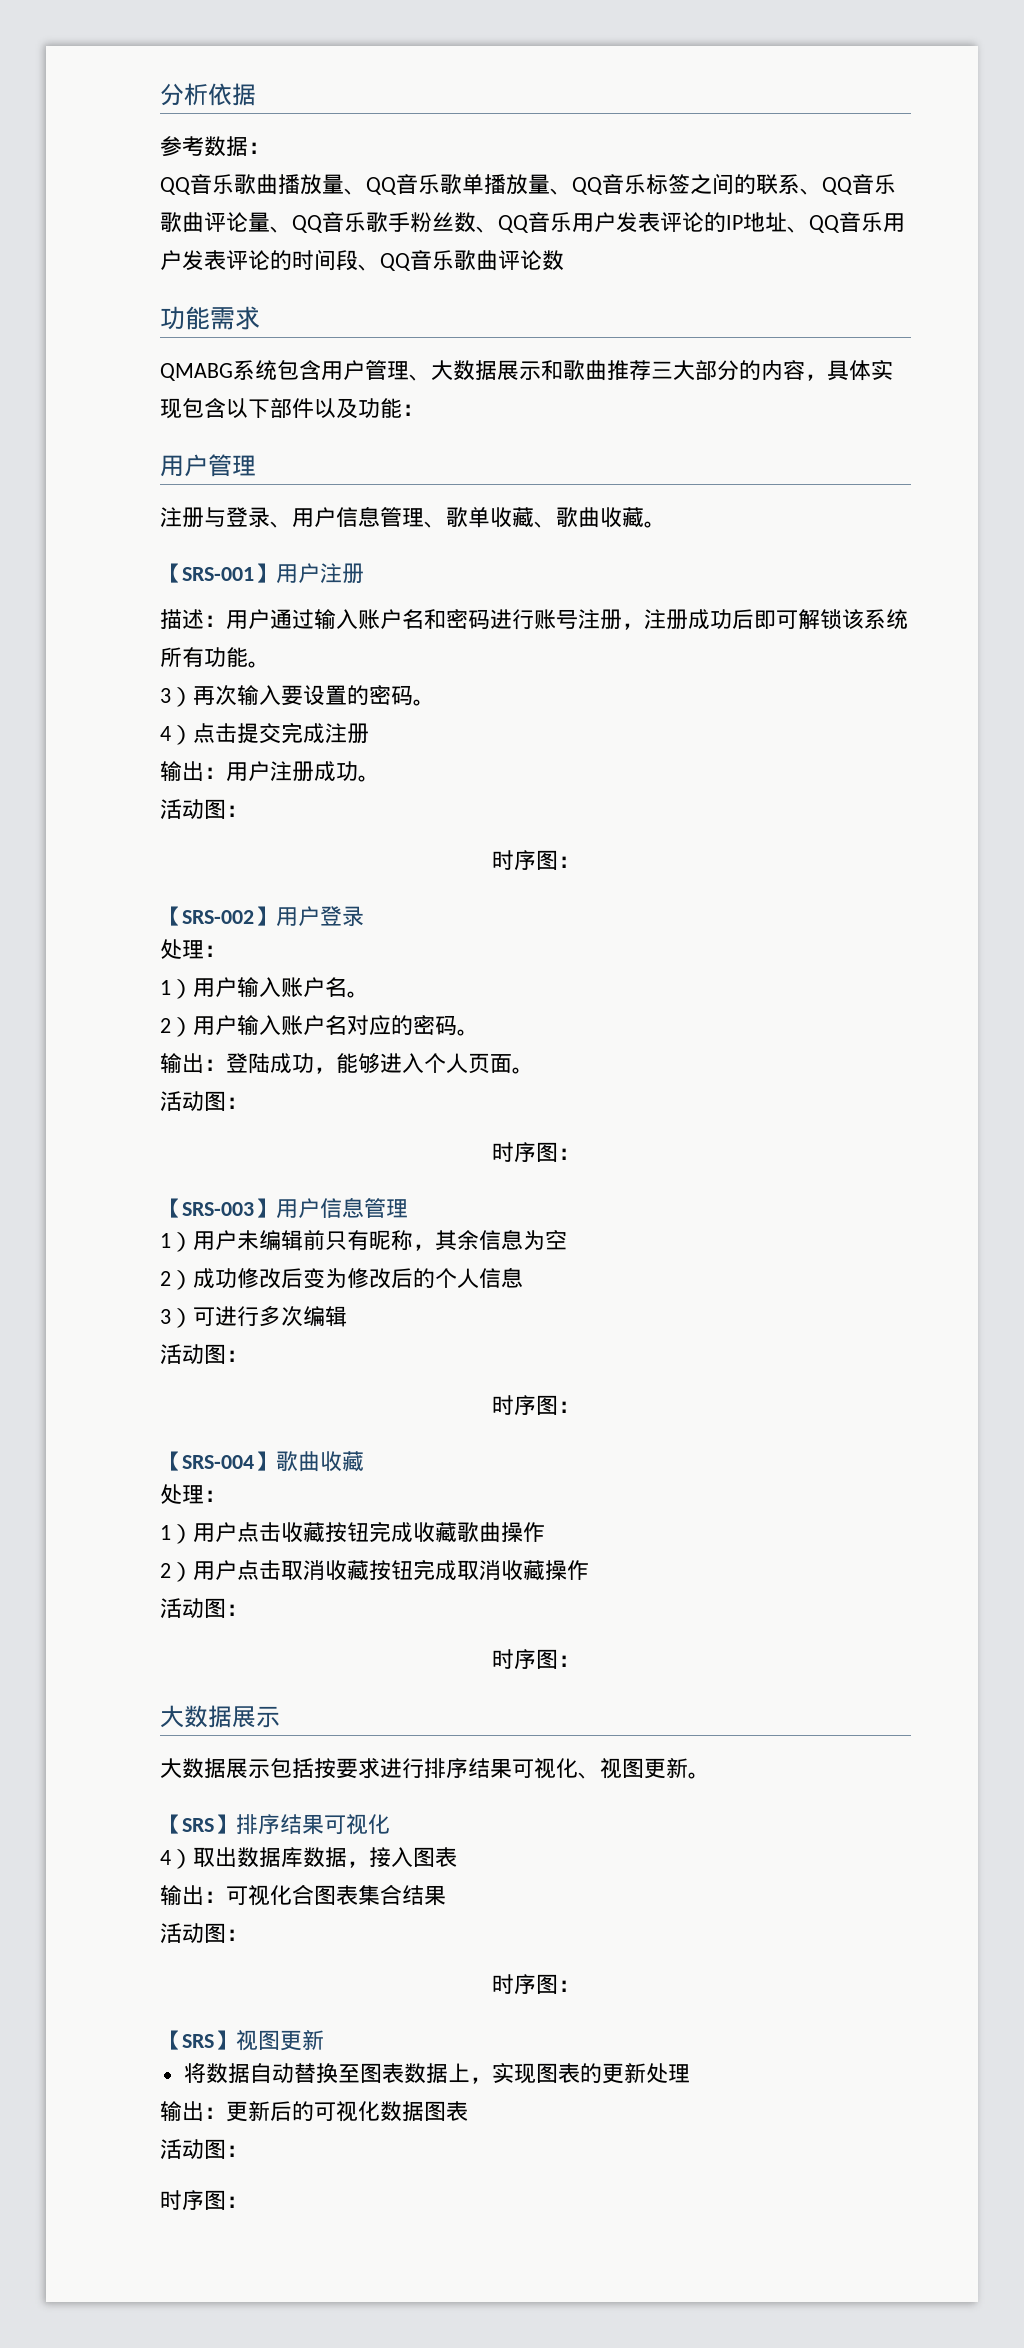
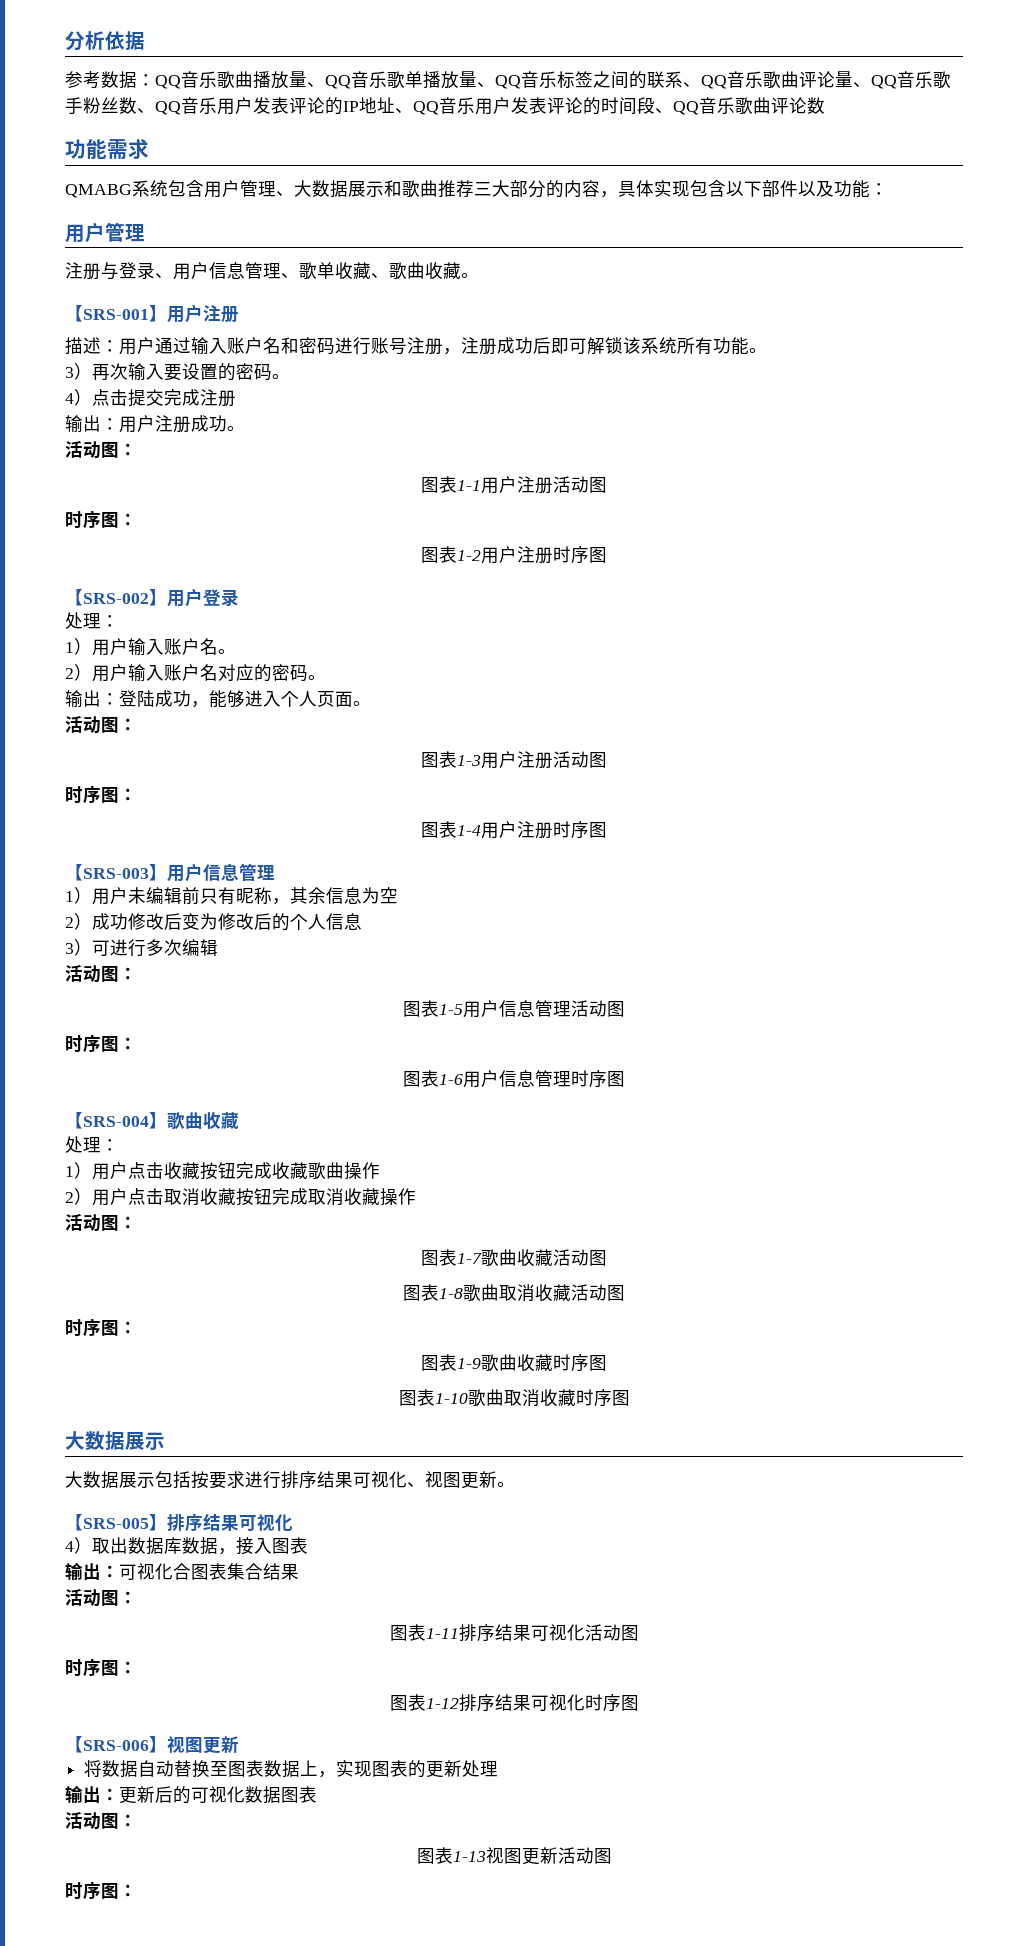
(270, 148) // -> (155, 80) none
[491,850,580,870] 时序图： -> [421,476,607,494] [65,511,137,529] [421,546,607,564] 图表1-1用户注册活动图 // 时序图： // 图表1-2用户注册时序图
[491,1142,580,1162] 时序图： -> [421,751,607,769] [65,786,137,804] [421,821,607,839] 图表1-3用户注册活动图 // 时序图： // 图表1-4用户注册时序图
[491,1395,580,1415] 时序图： -> [403,1000,625,1018] [65,1035,137,1053] [403,1070,625,1088] 图表1-5用户信息管理活动图 // 时序图： // 图表1-6用户信息管理时序图
[491,1649,580,1669] 时序图： -> [421,1249,607,1267] [403,1284,625,1302] [65,1319,137,1337] [421,1354,607,1372] [398,1389,630,1407] 图表1-7歌曲收藏活动图 // 图表1-8歌曲取消收藏活动图 // 时序图： // 图表1-9歌曲收藏时序图 // 图表1-10歌曲取消收藏时序图
[182,1818,214,1832] SRS -> [83,1518,149,1529] SRS-005
[491,1974,580,1994] [160,2030,214,2050] 时序图： // 【SRS -> [389,1624,639,1642] [65,1659,137,1677] [389,1694,639,1712] [65,1736,149,1753] 图表1-11排序结果可视化活动图 // 时序图： // 图表1-12排序结果可视化时序图 // 【SRS-006
(248, 2151) none -> [416,1847,612,1865] // 图表1-13视图更新活动图

